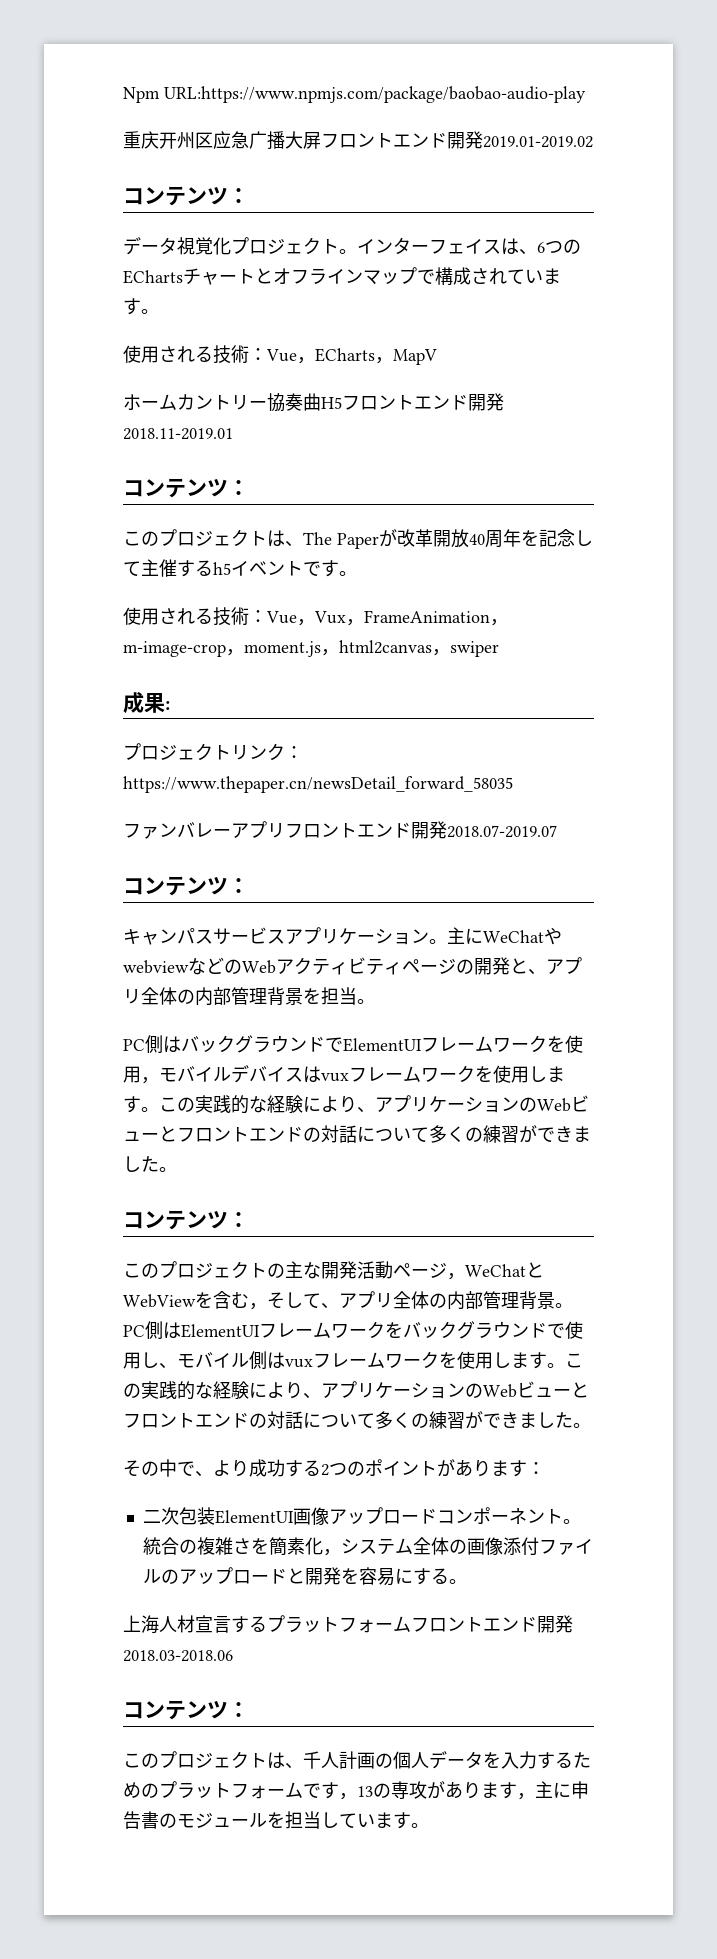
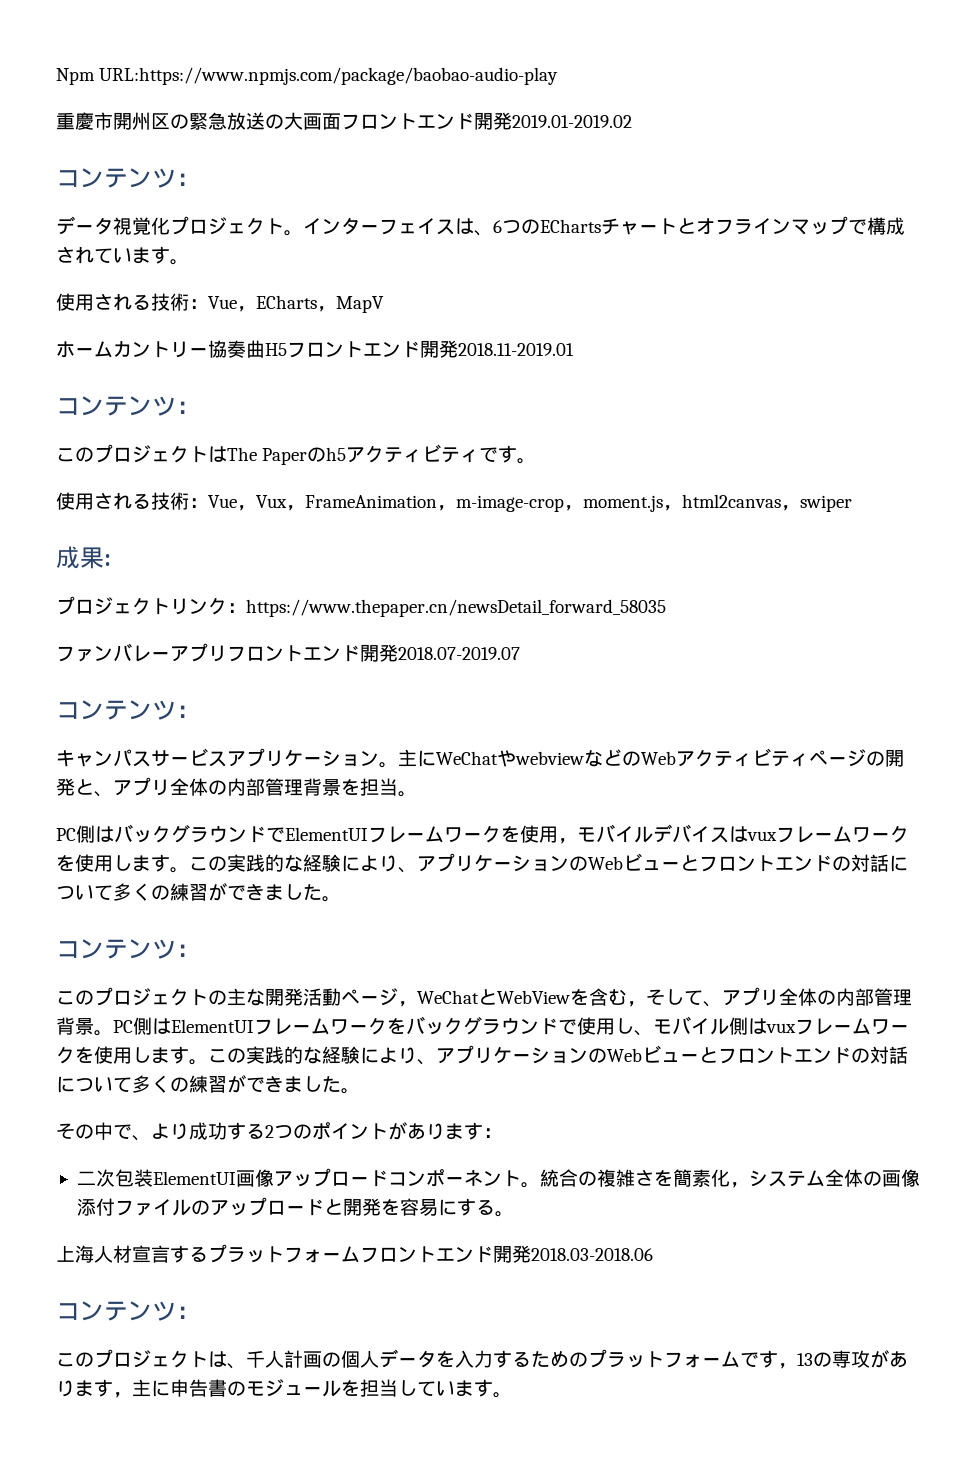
[141,131,321,150] 庆开州区应急广播大屏 -> [75,112,341,130] 慶市開州区の緊急放送の大画面
[285,541,303,547] 、 -> (227, 454) none
[379,529,593,548] [123,559,303,577] が改革開放40周年を記念して主催するh5イベント -> [307,444,480,463] のh5アクティビティ

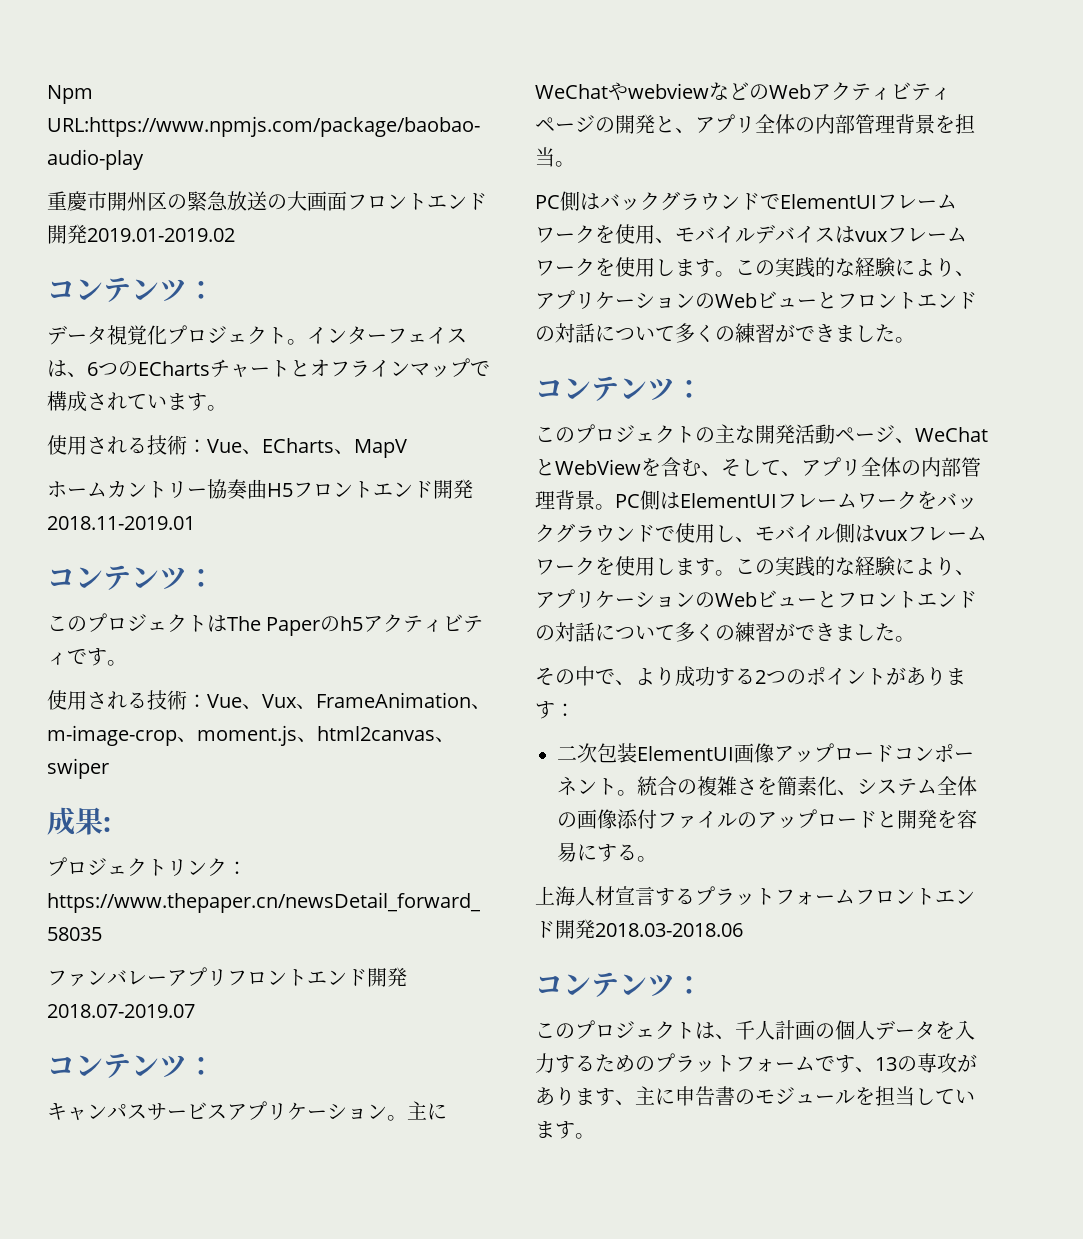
[237,295,336,312] ，ECharts， -> [242,438,354,454] 、ECharts、
[237,494,800,512] ，Vux，FrameAnimation，m-image-crop，moment.js，html2canvas， -> [242,692,491,709] [47,725,455,746] 、Vux、FrameAnimation、m-image-crop、moment.js、html2canvas、
[558,838,577,844] ， -> [655,238,675,243] 、
[398,1001,417,1007] ， -> [895,438,915,443] 、
[627,1001,646,1007] ， -> [701,471,721,476] 、
[729,1182,749,1188] ， -> [837,790,857,795] 、
[778,1363,797,1369] ， -> [855,1067,875,1072] 、
[113,1392,132,1398] ， -> [615,1100,635,1105] 、

